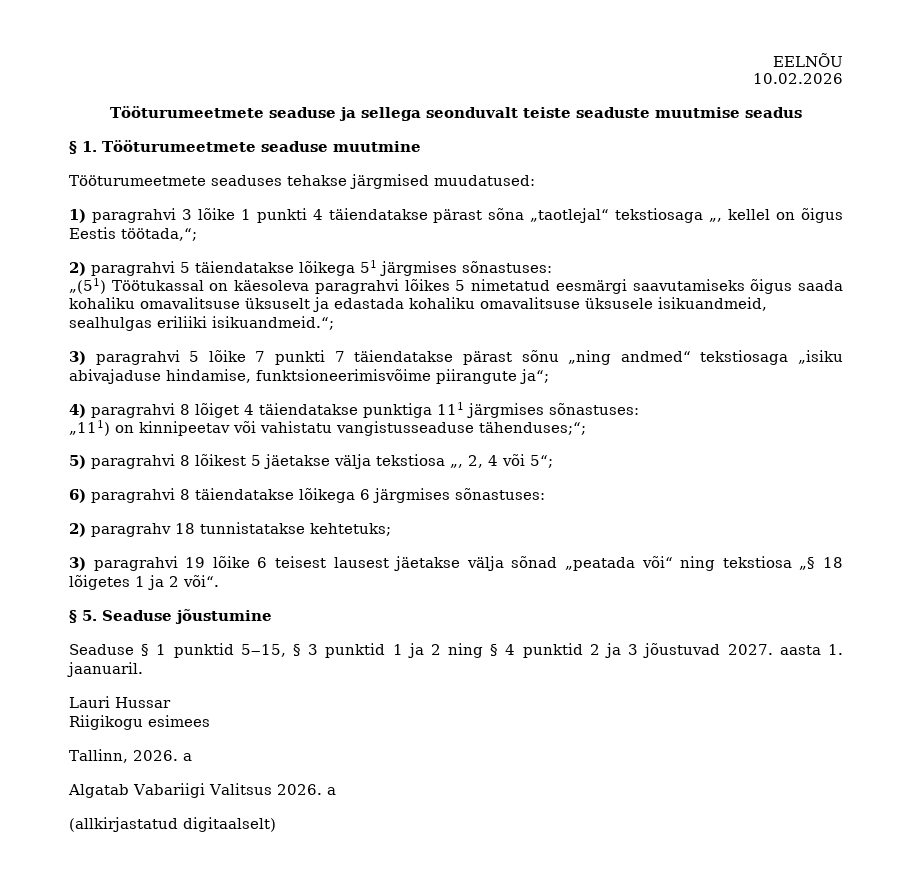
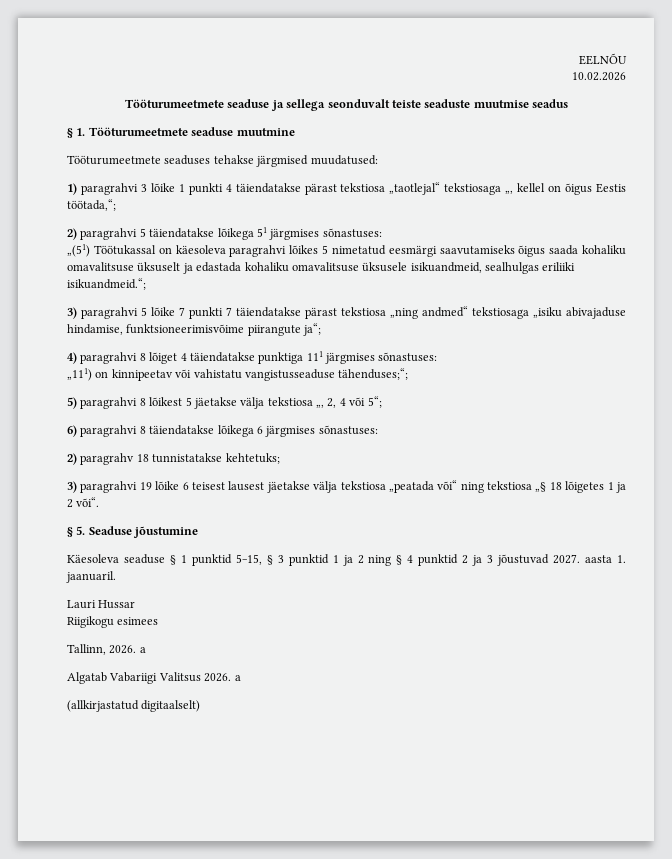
[488,208,525,220] sõna -> [340,183,386,192] tekstiosa
[521,350,559,362] sõnu -> [341,307,386,316] tekstiosa
[511,556,558,568] sõnad -> [340,481,386,490] tekstiosa
[69,644,134,655] Seaduse -> [67,554,165,564] Käesoleva seaduse

